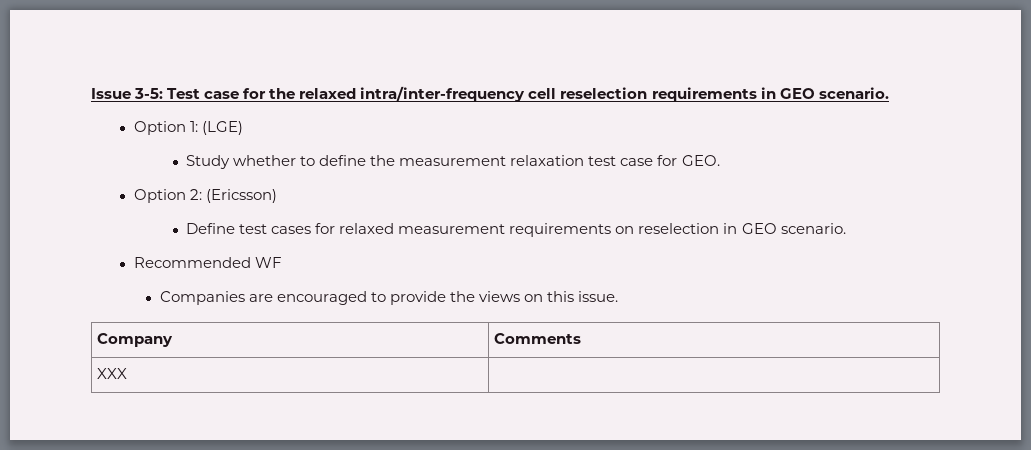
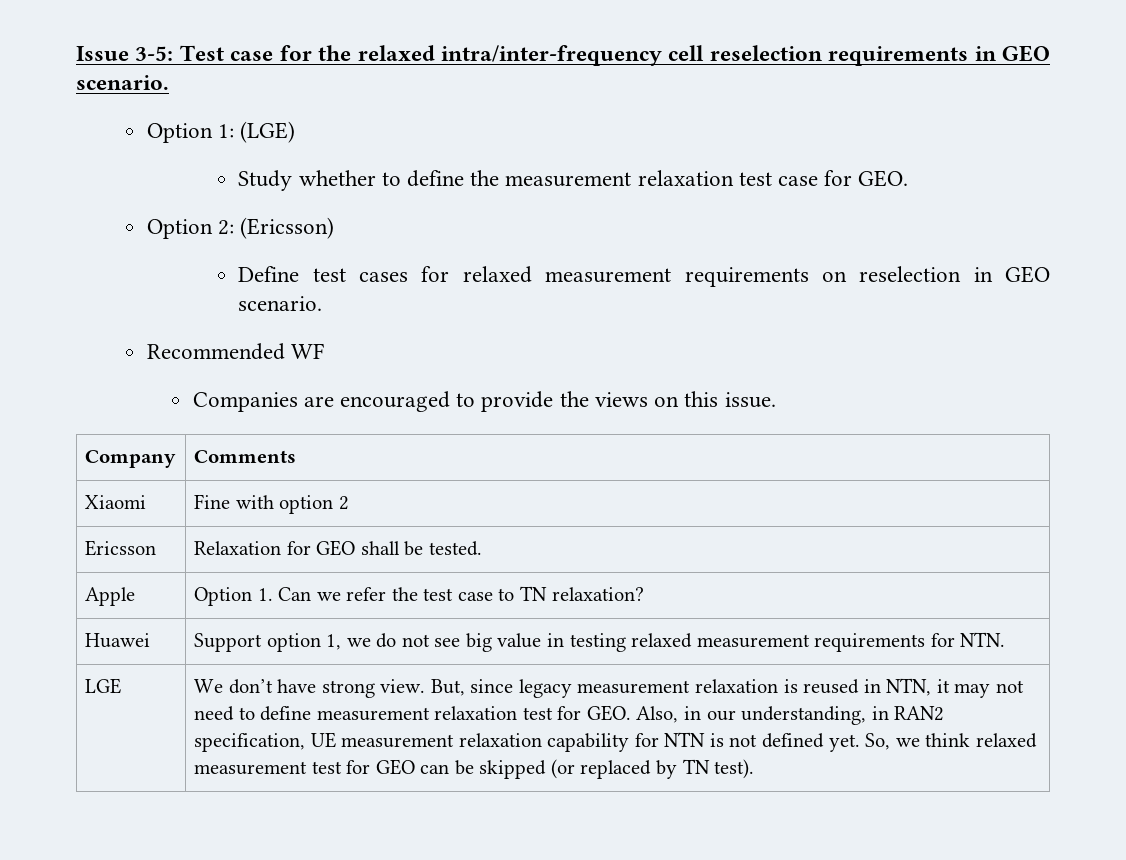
[97,368,128,379] XXX | -> [85,495,147,509] [194,494,349,514] [85,540,157,556] [194,540,482,556] [85,587,136,606] [194,586,644,606] [85,633,151,648] [194,632,1006,652] [85,678,122,694] [194,678,1024,698] [194,705,945,725] [194,732,1037,752] [194,759,755,779] Xiaomi | Fine with option 2 // Ericsson | Relaxation for GEO shall be tested. // Apple | Option 1. Can we refer the test case to TN relaxation? // Huawei | Support option 1, we do not see big value in testing relaxed measurement requirements for NTN. // LGE | We don’t have strong view. But, since legacy measurement relaxation is reused in NTN, it may not need to define measurement relaxation test for GEO. Also, in our understanding, in RAN2 specification, UE measurement relaxation capability for NTN is not defined yet. So, we think relaxed measurement test for GEO can be skipped (or replaced by TN test).

